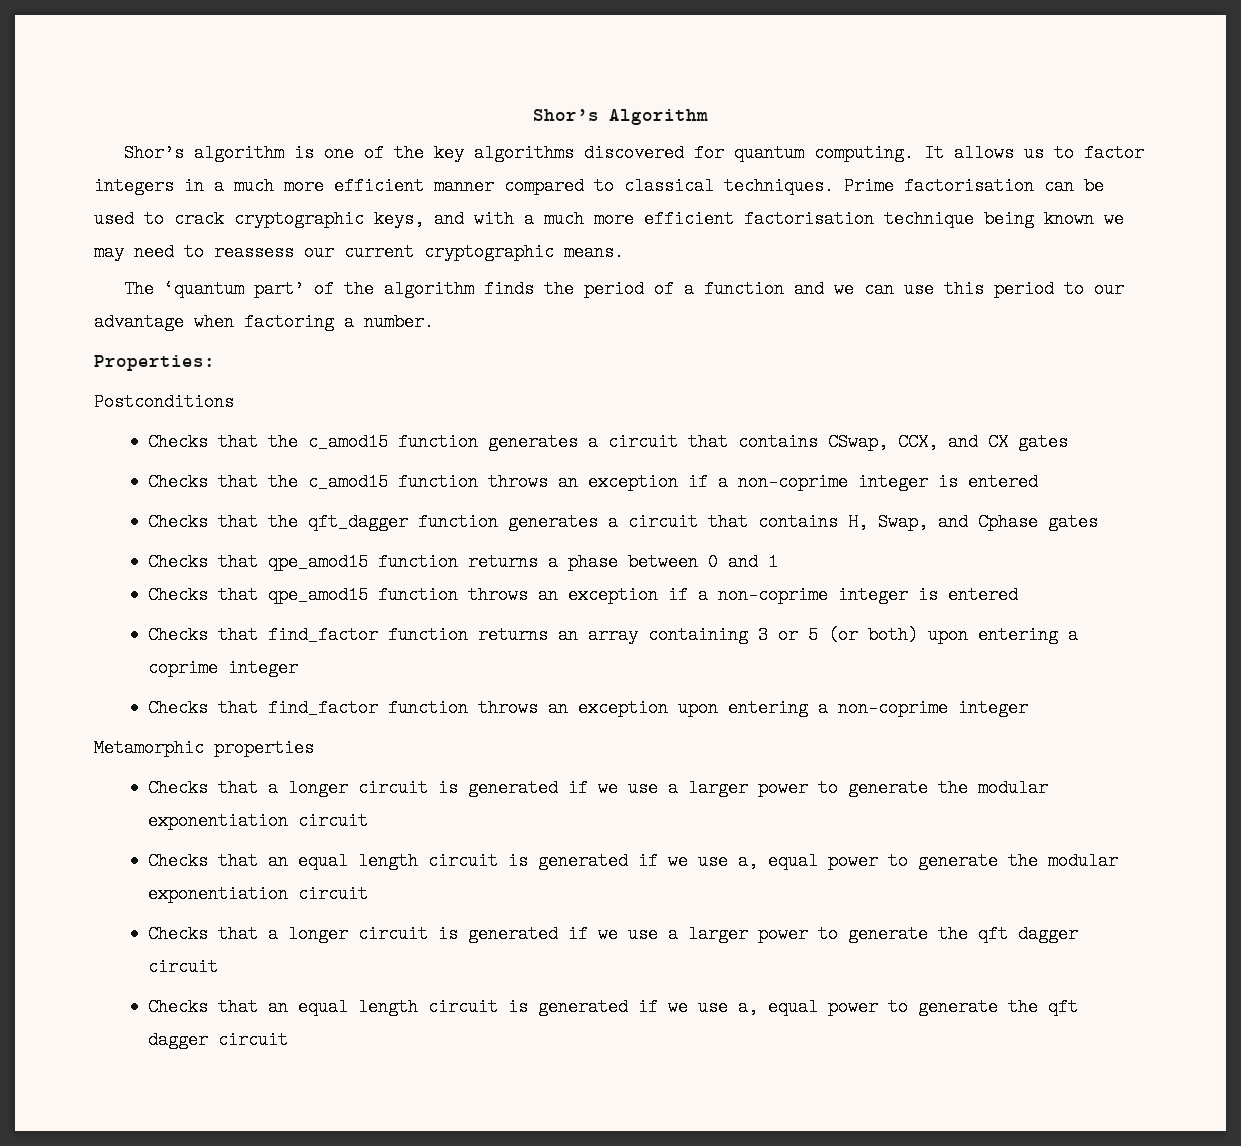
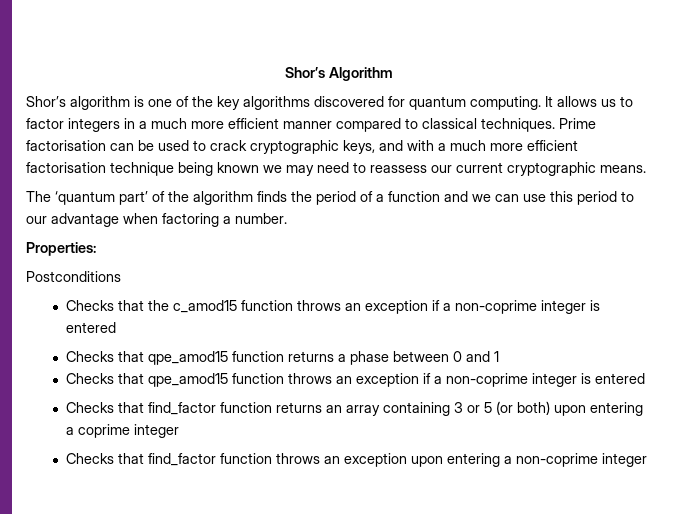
[148,433,1069,451] // Checks that the c_amod15 function generates a circuit that contains CSwap, CCX, and CX gates -> (121, 276) none
[148,513,1099,531] // Checks that the qft_dagger function generates a circuit that contains H, Swap, and Cphase gates -> (117, 327) none
[94,739,314,757] [148,779,1049,797] [148,812,369,830] [148,852,1119,870] [148,885,369,903] [148,925,1079,943] [148,958,219,976] [148,998,1079,1016] [148,1031,289,1049] // Metamorphic properties // Checks that a longer circuit is generated if we use a larger power to generate the modular exponentiation circuit // Checks that an equal length circuit is generated if we use a, equal power to generate the modular exponentiation circuit // Checks that a longer circuit is generated if we use a larger power to generate the qft dagger circuit // Checks that an equal length circuit is generated if we use a, equal power to generate the qft dagger circuit -> (648, 460) none

